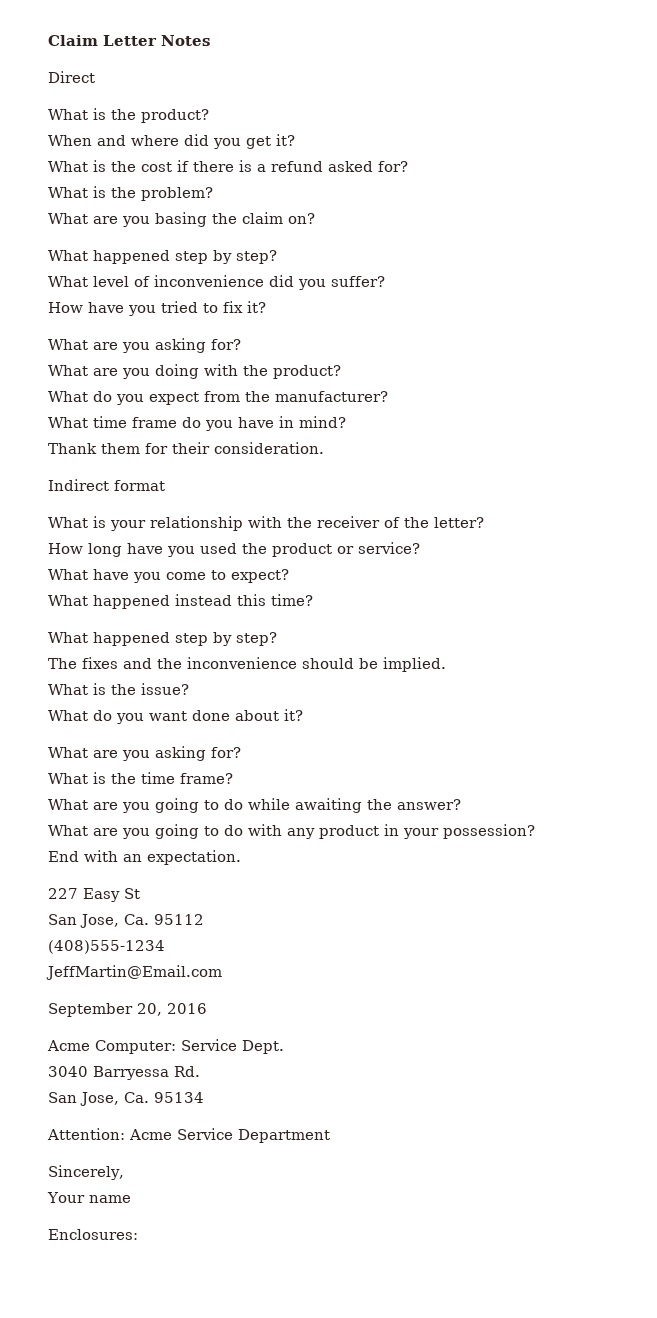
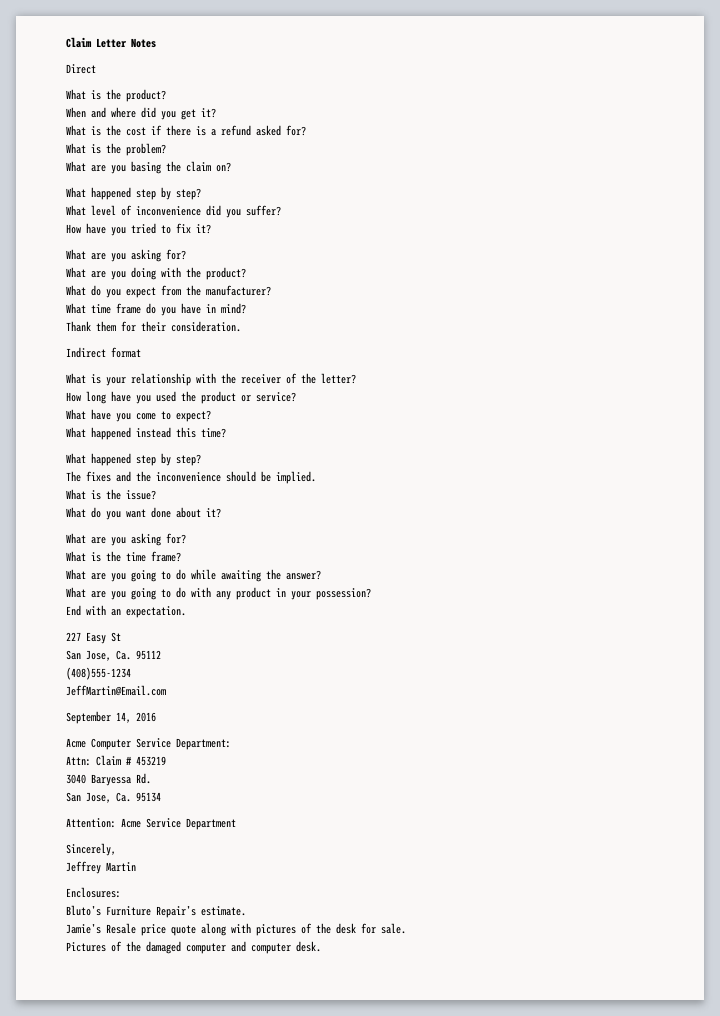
[137,1003,162,1016] 20, -> [116,712,131,723] 14,
[95,1039,284,1054] Computer: Service Dept. -> [91,738,231,750] [66,755,166,766] Computer Service Department: // Attn: Claim # 453219
[93,1066,169,1080] Barryessa -> [91,774,131,786] Baryessa
[47,1192,131,1203] Your name -> [66,861,136,874] Jeffrey Martin
(138, 1234) none -> [66,905,246,918] [66,923,406,936] [66,941,321,954] // Bluto’s Furniture Repair’s estimate. // Jamie’s Resale price quote along with pictures of the desk for sale. // Pictures of the damaged computer and computer desk.

